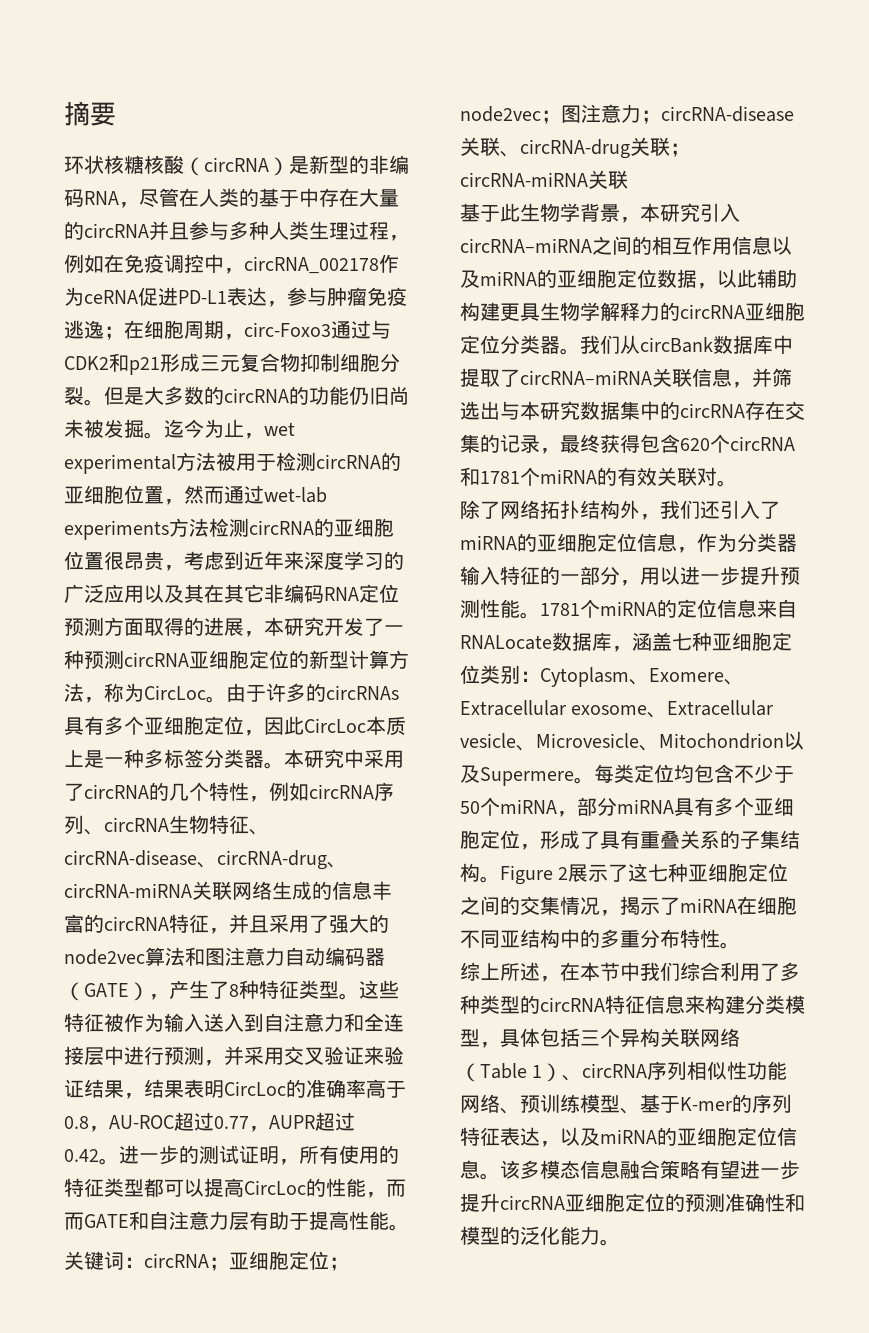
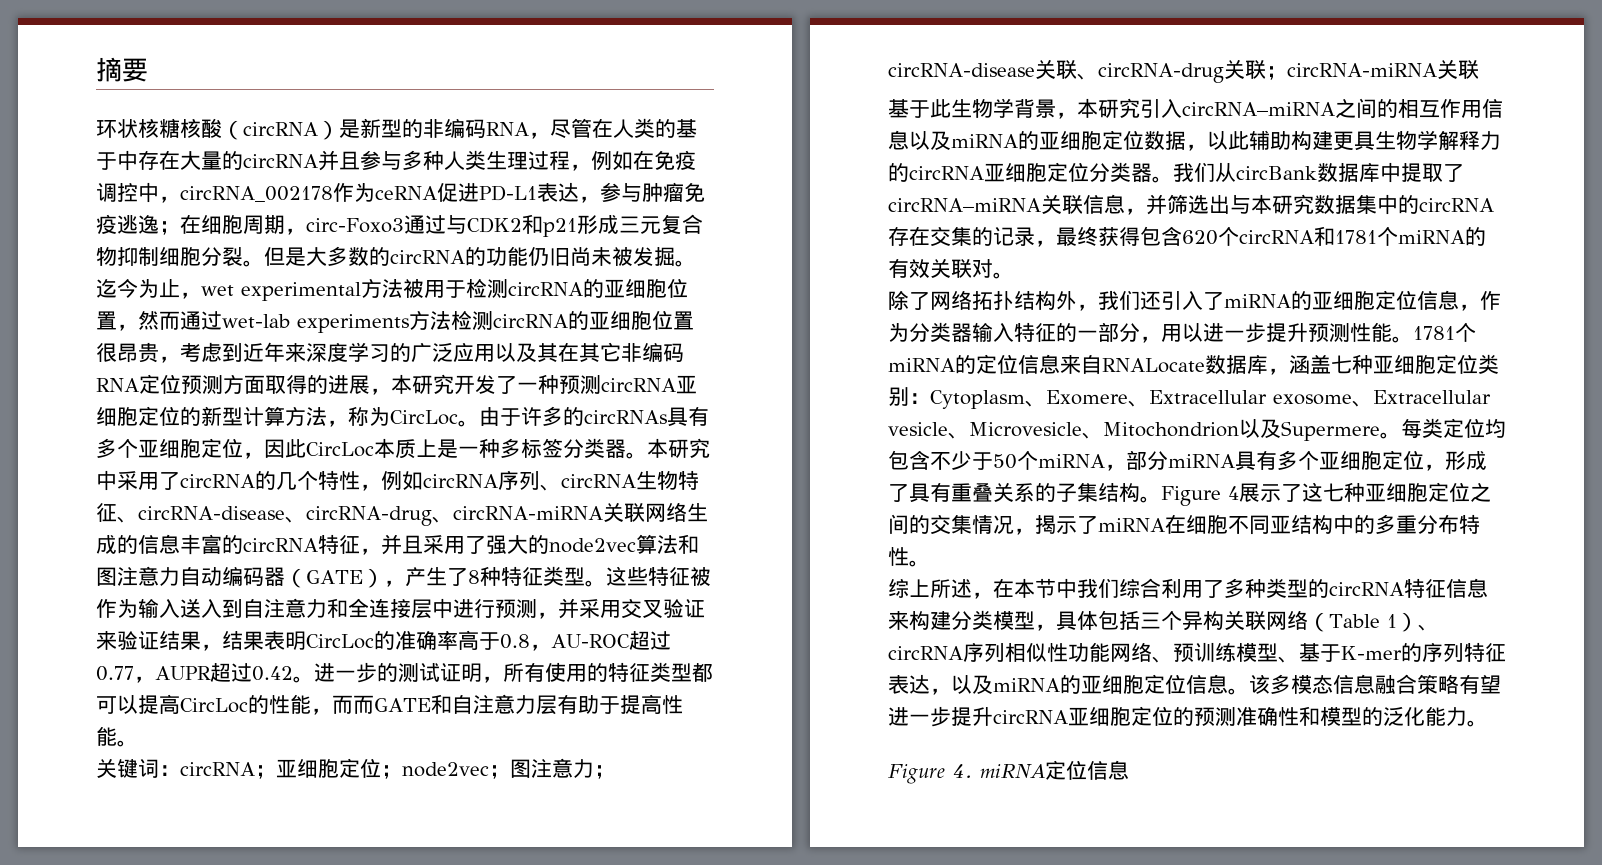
[558,867,569,880] 2 -> [1228,486,1239,500] 4
(620, 1242) none -> [888,760,1129,784] // Figure 4. miRNA定位信息

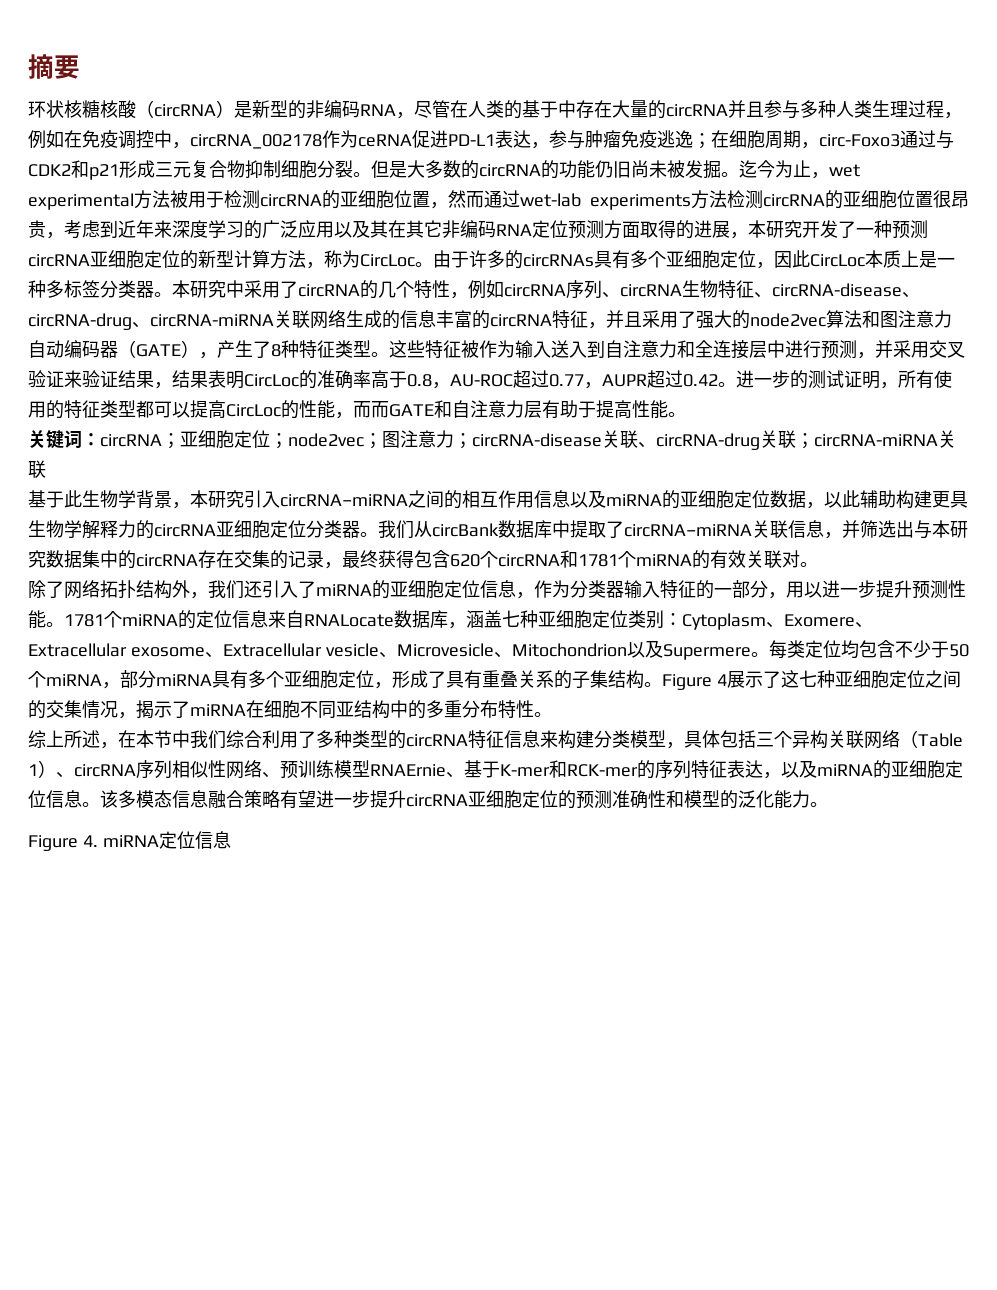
[1068,642,1110,662] 功能 -> (226, 769) none
(1278, 652) none -> [370,764,446,777] RNAErnie
(1402, 653) none -> [549,760,638,778] 和RCK-mer

